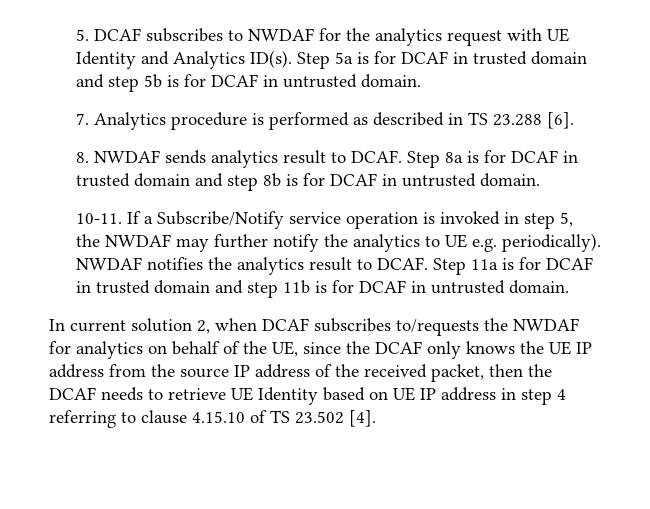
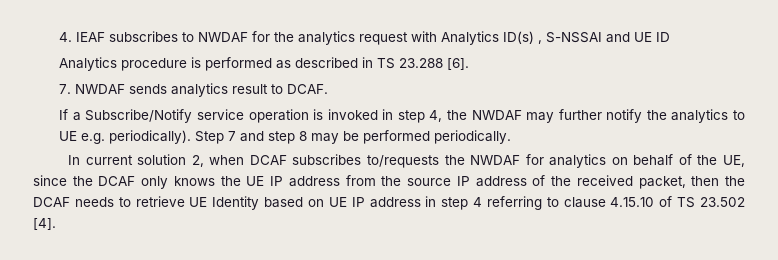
[75,28,141,41] 5. DCAF -> [59,32,106,42] 4. IEAF
[546,28,569,42] [75,50,587,69] [75,74,421,92] [75,113,89,125] UE Identity and Analytics ID(s). Step 5a is for DCAF in trusted domain and step 5b is for DCAF in untrusted domain. // 7. -> [441,31,671,45] Analytics ID(s) , S-NSSAI and UE ID //
[75,152,89,163] 8. -> [59,84,72,94] 7.
[406,150,578,168] [75,173,540,191] [75,213,122,224] Step 8a is for DCAF in trusted domain and step 8b is for DCAF in untrusted domain. // 10-11. -> (329, 89) //
[559,212,573,227] 5, -> [429,110,443,122] 4,
[75,257,593,275] [75,280,569,298] NWDAF notifies the analytics result to DCAF. Step 11a is for DCAF in trusted domain and step 11b is for DCAF in untrusted domain. -> [195,130,512,144] Step 7 and step 8 may be performed periodically.

